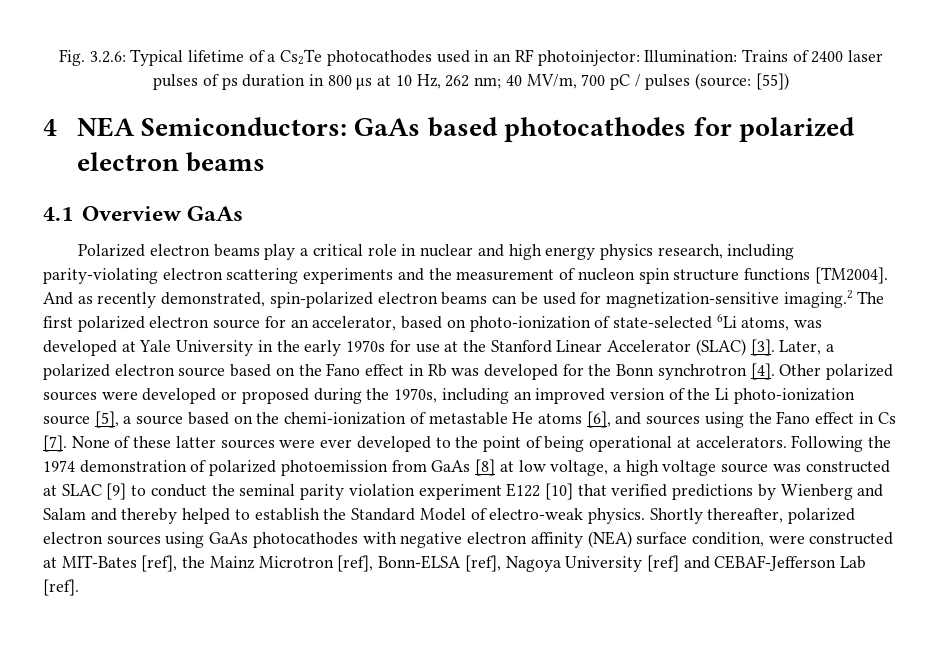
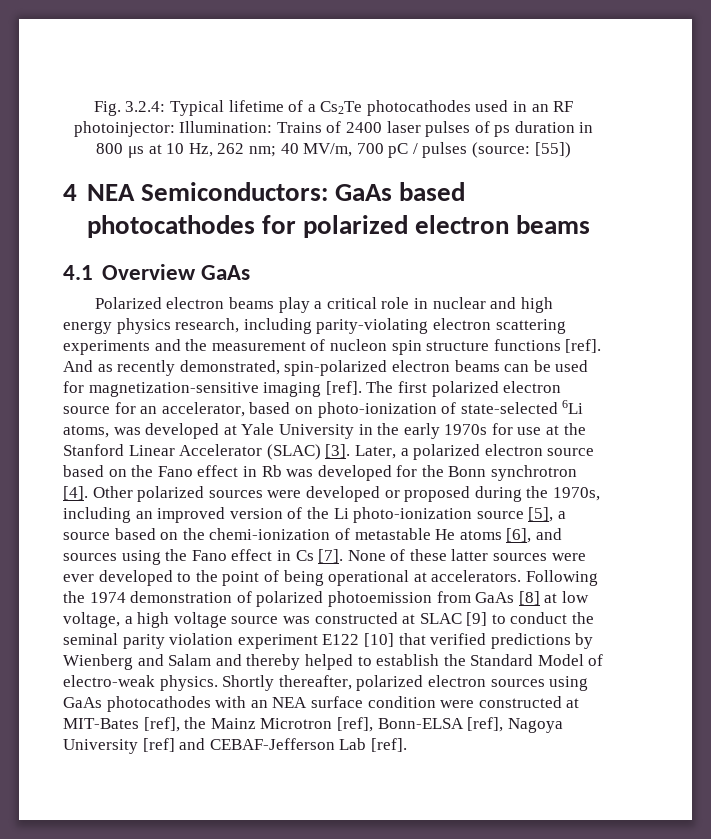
[89,51,126,63] 3.2.6: -> [125,101,166,112] 3.2.4:
[814,267,888,284] [TM2004]. -> [565,339,602,353] [ref].
[783,290,853,308] imaging.2 -> [263,381,362,397] imaging [ref].
[400,531,764,548] negative electron affinity (NEA) surface condition, -> [250,696,436,708] an NEA surface condition

